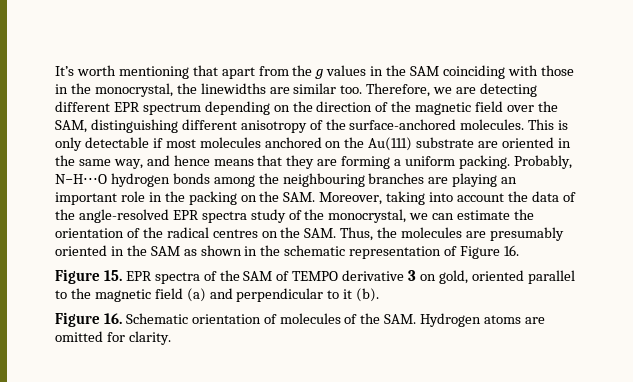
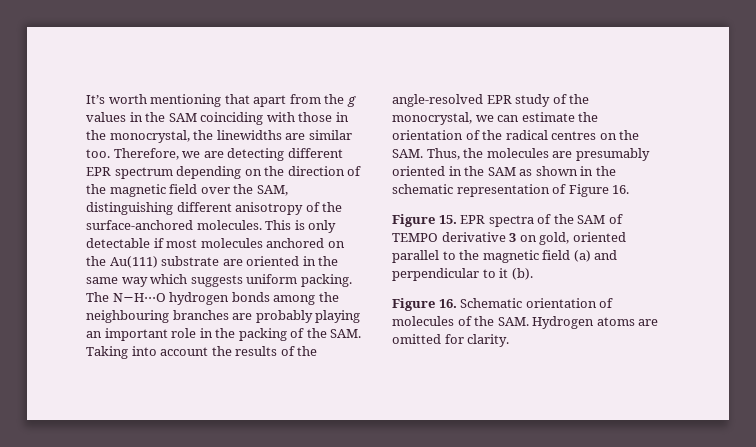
[113,155,402,169] way, and hence means that they are forming a -> [121,274,243,287] way which suggests
[513,155,572,169] Probably, -> [86,292,109,302] The
(449, 180) none -> [255,310,313,323] probably
[240,191,426,205] on the SAM. Moreover, taking -> [290,328,362,338] [86,346,128,359] of the SAM. Taking
[531,191,559,202] data -> [235,346,278,356] results
[201,211,247,223] spectra -> (512, 99) none

